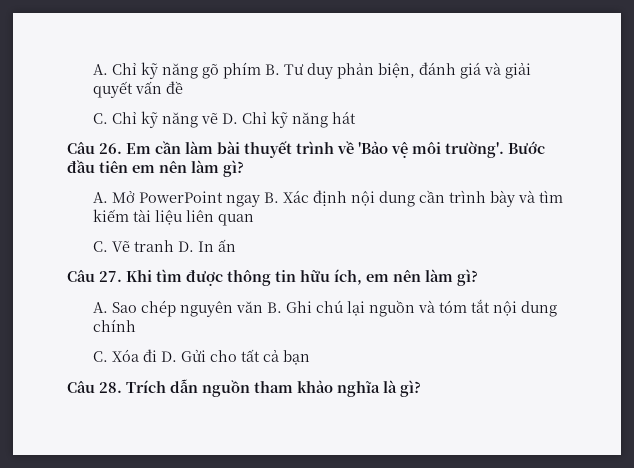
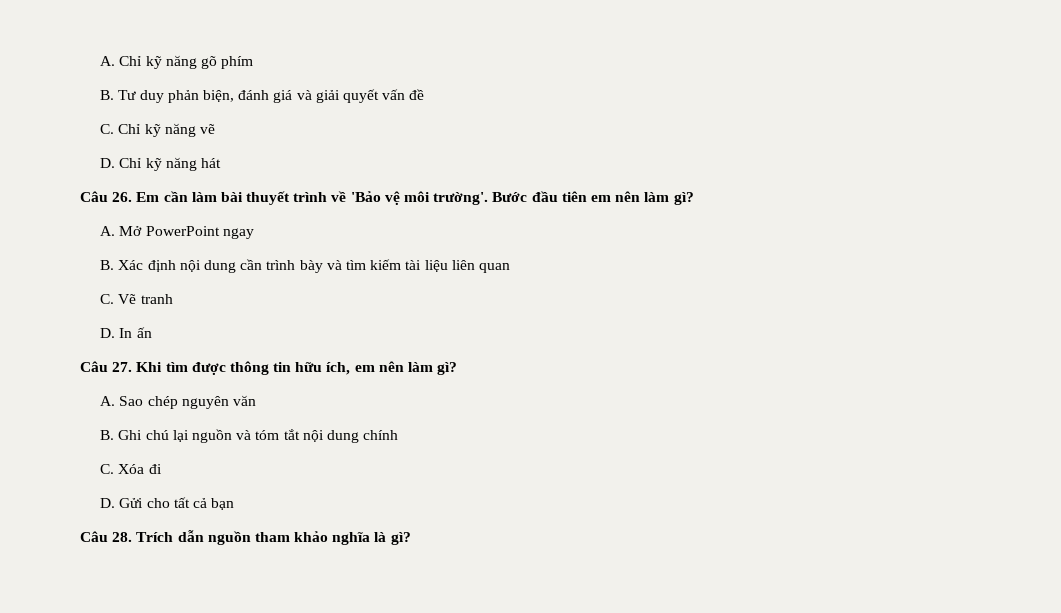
(261, 70) none -> (254, 62) //
(218, 118) none -> (216, 129) //
(260, 201) none -> (254, 233) //
(174, 246) none -> (173, 299) //
(263, 307) none -> (257, 400) //
(157, 355) none -> (162, 469) //

